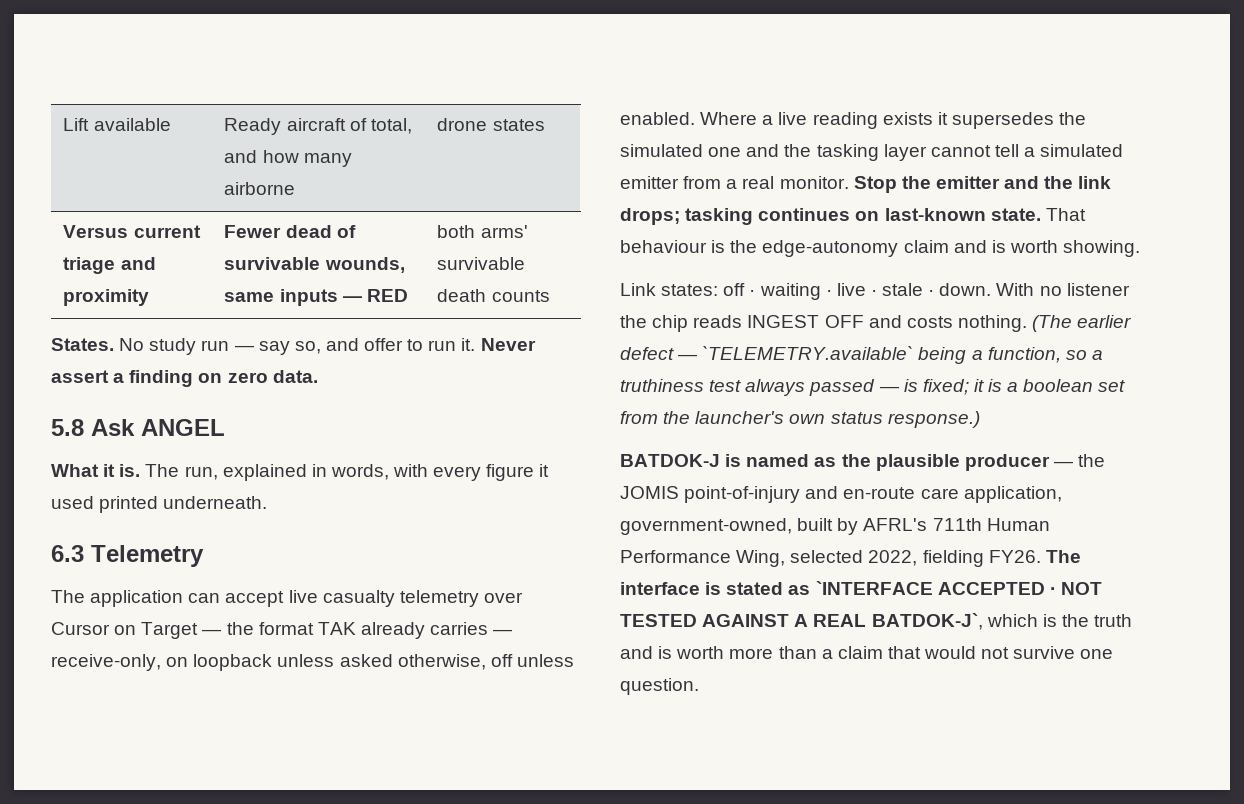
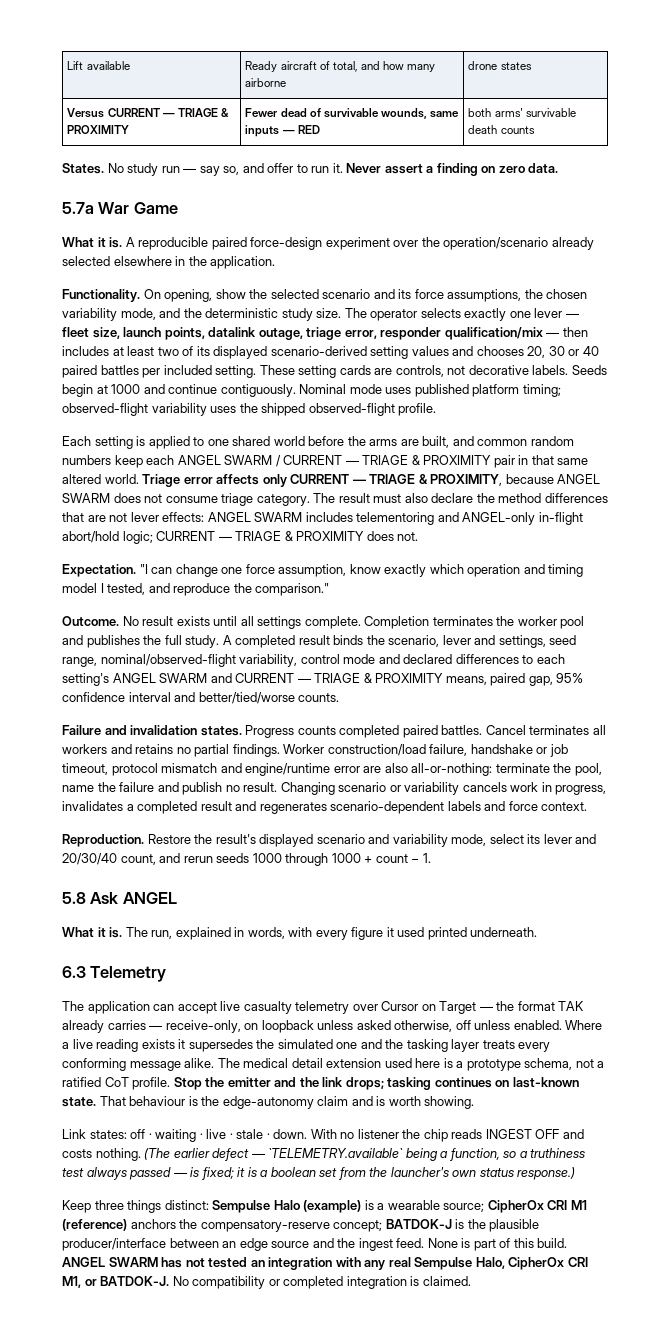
[133,225,201,238] [63,257,156,274] [63,289,150,306] current triage and proximity -> [107,108,229,117] [67,125,130,134] CURRENT — TRIAGE & PROXIMITY
(318, 376) none -> [62,202,178,214] [62,237,594,250] [62,256,276,269] [62,289,588,302] [62,308,579,321] [62,327,588,340] [62,346,599,359] [62,365,607,378] [62,384,561,397] [62,403,437,416] [62,436,574,449] [62,455,589,468] [62,474,601,487] [62,493,608,506] [62,512,583,525] [62,531,419,544] [62,564,584,577] [62,583,330,596] [62,616,585,629] [62,635,577,648] [62,654,565,667] [62,673,584,686] [62,692,340,704] [62,725,606,738] [62,744,568,757] [62,763,602,776] [62,782,607,795] [62,801,588,814] [62,834,597,847] [62,853,431,866] // 5.7a War Game // What it is. A reproducible paired force-design experiment over the operation/scenario already selected elsewhere in the application. // Functionality. On opening, show the selected scenario and its force assumptions, the chosen variability mode, and the deterministic study size. The operator selects exactly one lever — fleet size, launch points, datalink outage, triage error, responder qualification/mix — then includes at least two of its displayed scenario-derived setting values and chooses 20, 30 or 40 paired battles per included setting. These setting cards are controls, not decorative labels. Seeds begin at 1000 and continue contiguously. Nominal mode uses published platform timing; observed-flight variability uses the shipped observed-flight profile. // Each setting is applied to one shared world before the arms are built, and common random numbers keep each ANGEL SWARM / CURRENT — TRIAGE & PROXIMITY pair in that same altered world. Triage error affects only CURRENT — TRIAGE & PROXIMITY, because ANGEL SWARM does not consume triage category. The result must also declare the method differences that are not lever effects: ANGEL SWARM includes telementoring and ANGEL-only in-flight abort/hold logic; CURRENT — TRIAGE & PROXIMITY does not. // Expectation. "I can change one force assumption, know exactly which operation and timing model I tested, and reproduce the comparison." // Outcome. No result exists until all settings complete. Completion terminates the worker pool and publishes the full study. A completed result binds the scenario, lever and settings, seed range, nominal/observed-flight variability, control mode and declared differences to each setting's ANGEL SWARM and CURRENT — TRIAGE & PROXIMITY means, paired gap, 95% confidence interval and better/tied/worse counts. // Failure and invalidation states. Progress counts completed paired battles. Cancel terminates all workers and retains no partial findings. Worker construction/load failure, handshake or job timeout, protocol mismatch and engine/runtime error are also all-or-nothing: terminate the pool, name the failure and publish no result. Changing scenario or variability cancels work in progress, invalidates a completed result and regenerates scenario-dependent labels and force context. // Reproduction. Restore the result's displayed scenario and variability mode, select its lever and 20/30/40 count, and rerun seeds 1000 through 1000 + count − 1.
[930,144,1124,157] [620,176,849,189] cannot tell a simulated emitter from a real monitor. -> [482,1040,551,1052] [62,1058,605,1071] [62,1077,171,1090] treats every conforming message alike. The medical detail extension used here is a prototype schema, not a ratified CoT profile.
[620,454,1106,471] [620,486,1062,503] [620,518,1050,535] [620,550,1081,567] [620,581,1102,595] [620,613,1133,630] [620,646,1114,659] [620,678,699,695] BATDOK-J is named as the plausible producer — the JOMIS point-of-injury and en-route care application, government-owned, built by AFRL's 711th Human Performance Wing, selected 2022, fielding FY26. The interface is stated as `INTERFACE ACCEPTED · NOT TESTED AGAINST A REAL BATDOK-J`, which is the truth and is worth more than a claim that would not survive one question. -> [62,1200,587,1213] [62,1219,540,1232] [62,1238,568,1251] [62,1257,588,1270] [62,1276,471,1289] Keep three things distinct: Sempulse Halo (example) is a wearable source; CipherOx CRI M1 (reference) anchors the compensatory-reserve concept; BATDOK-J is the plausible producer/interface between an edge source and the ingest feed. None is part of this build. ANGEL SWARM has not tested an integration with any real Sempulse Halo, CipherOx CRI M1, or BATDOK-J. No compatibility or completed integration is claimed.

